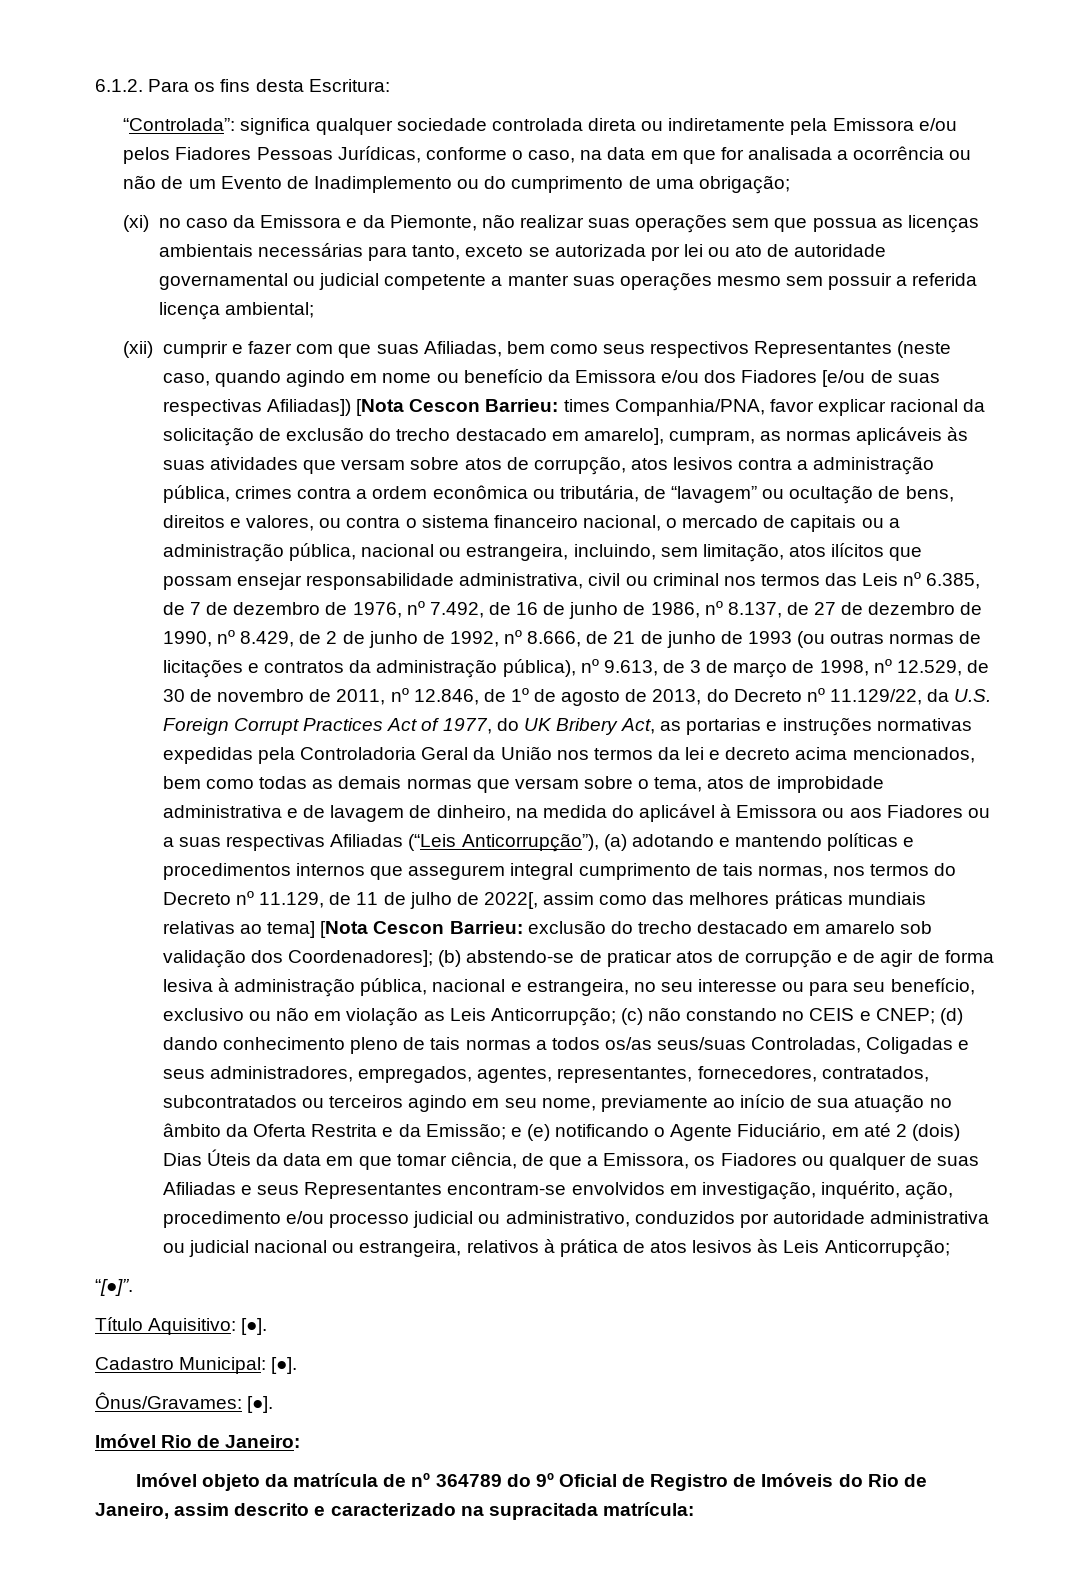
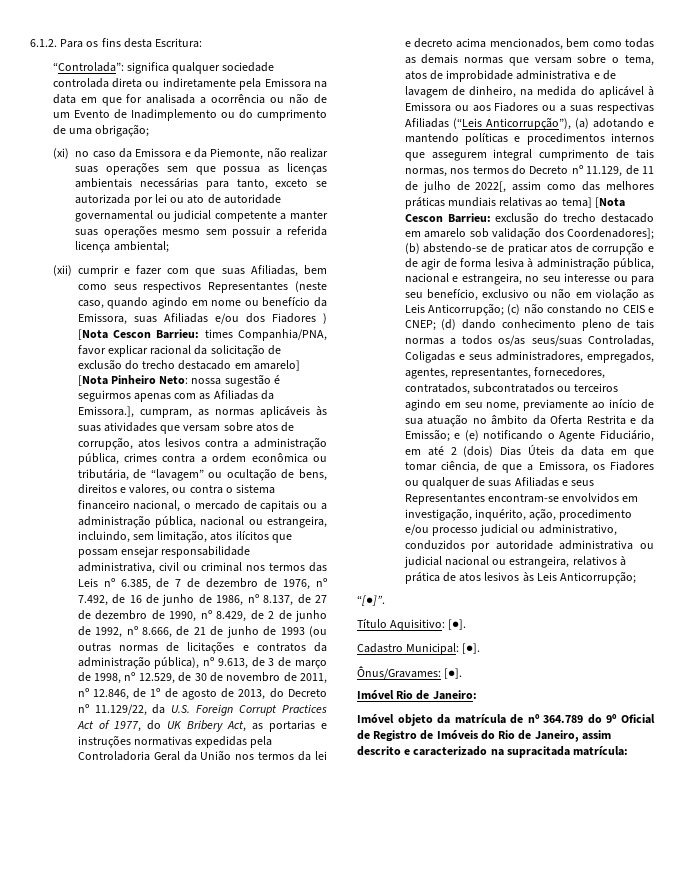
[918,118,957,131] [123,146,576,164] e/ou pelos Fiadores Pessoas Jurídicas, conforme o caso, -> (311, 83) none
[574,370,940,387] [162,399,351,416] Emissora e/ou dos Fiadores [e/ou de suas respectivas Afiliadas]) -> [77,313,328,325] Emissora, suas Afiliadas e/ou dos Fiadores )
[583,428,664,445] amarelo], -> [253,360,300,371] [77,374,280,387] [77,390,274,402] [77,406,134,418] amarelo] [Nota Pinheiro Neto: nossa sugestão é seguirmos apenas com as Afiliadas da Emissora.],
[435,1474,502,1487] 364789 -> [543,715,584,723] 364.789

